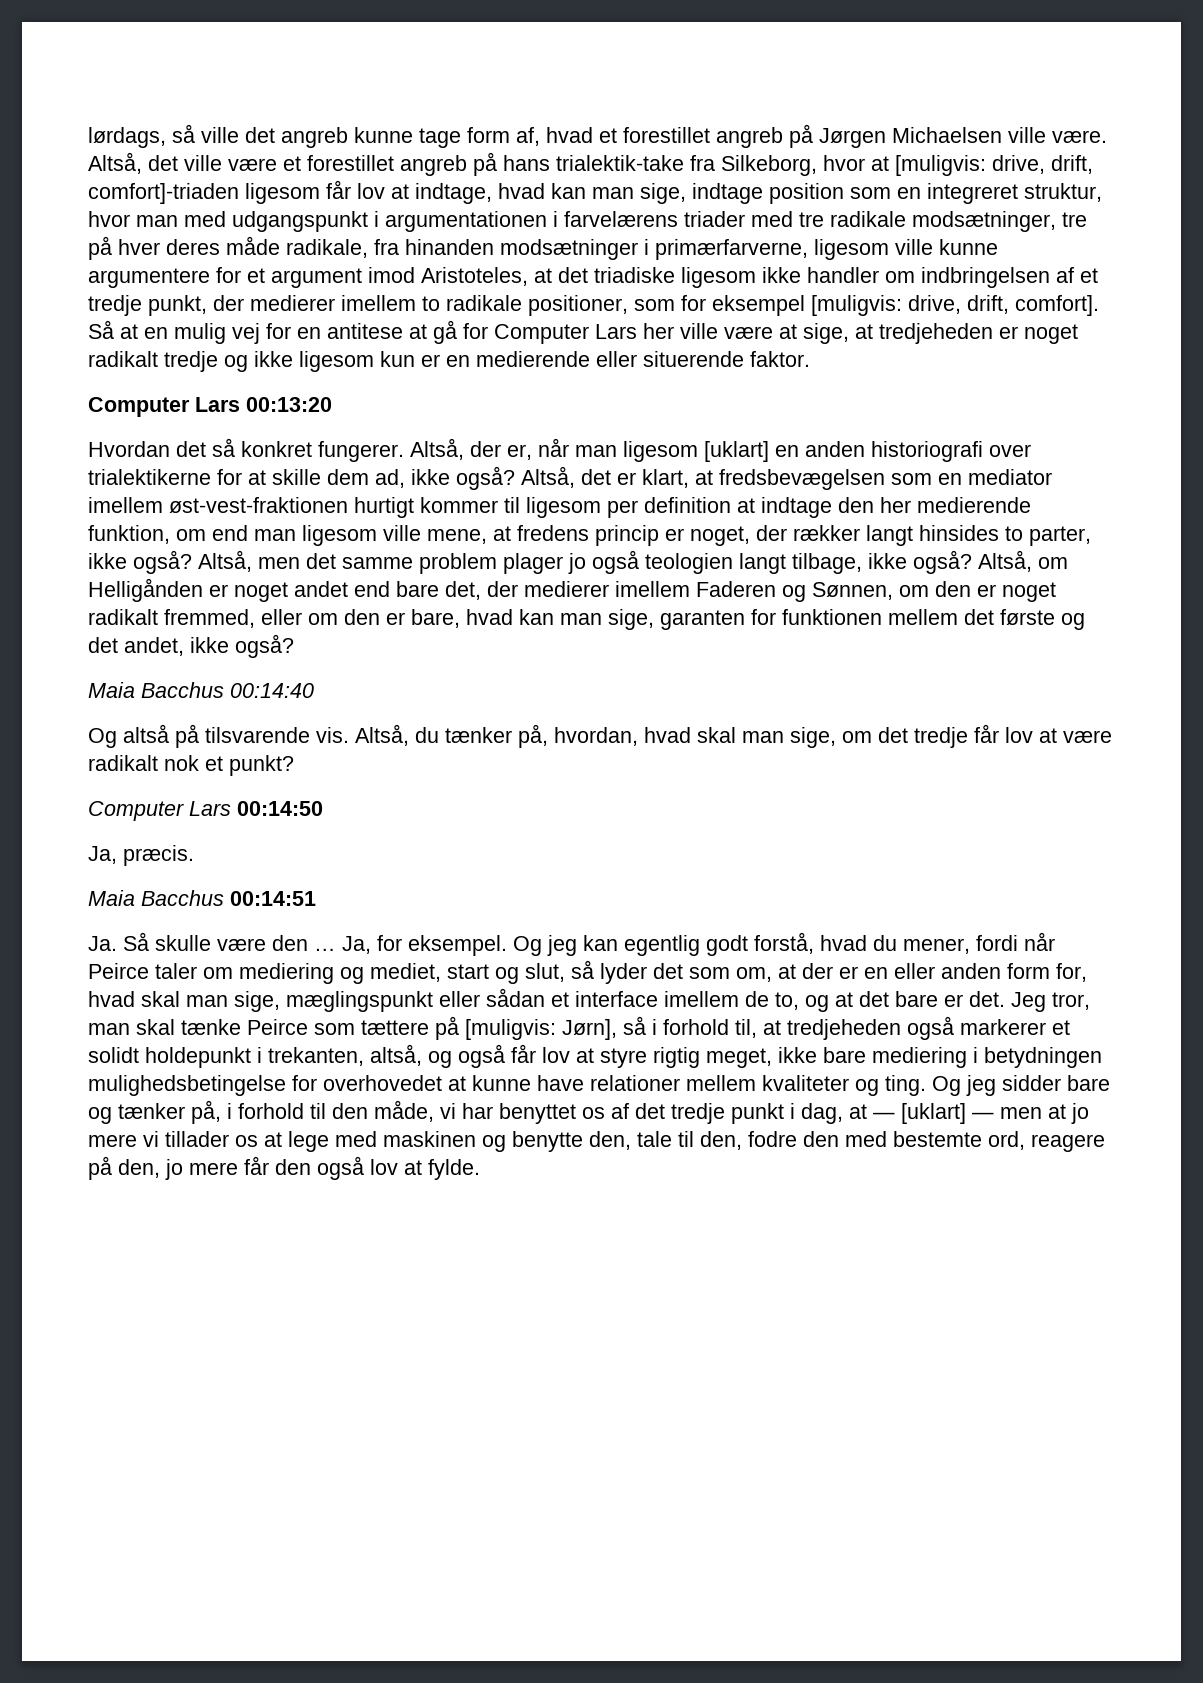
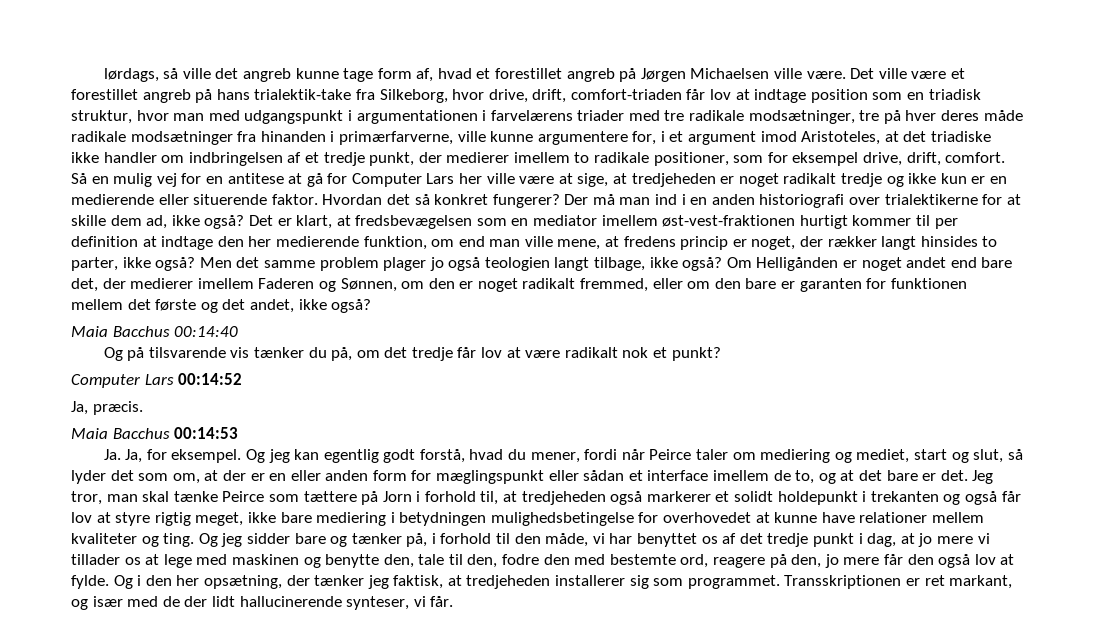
[88,152,178,174] Altså, det -> [850,68,875,79] Det
[871,155,1093,176] [88,180,686,204] at [muligvis: drive, drift, comfort]-triaden ligesom får lov at indtage, hvad kan man sige, -> [488,89,750,103] drive, drift, comfort-triaden får lov at
[927,183,1018,204] integreret -> [928,89,981,100] triadisk
[286,239,368,258] radikale, -> [71,131,233,145] radikale modsætninger
[500,239,638,260] modsætninger -> (326, 136) none
[814,239,889,260] ligesom -> (453, 138) none
[216,267,241,283] for -> [632,131,665,145] for, i
[681,267,756,288] ligesom -> (992, 136) none
[811,295,1099,316] [88,320,138,339] [muligvis: drive, drift, comfort]. Så at -> [863,152,1006,166] [71,173,87,184] drive, drift, comfort. Så
[299,351,374,372] ligesom -> (937, 178) none
[88,397,332,417] // Computer Lars 00:13:20 // -> (318, 199) none
[318,438,769,462] fungerer. Altså, der er, når man ligesom [uklart] -> [492,194,686,208] fungerer? Der må man ind i
[521,466,611,488] Altså, det -> [248,215,273,226] Det
[526,497,601,518] ligesom -> (931, 220) none
[302,525,377,546] ligesom -> (521, 243) none
[198,550,300,572] Altså, men -> [199,257,232,268] Men
[978,550,1068,572] Altså, om -> [726,257,752,268] Om
[386,609,654,630] er bare, hvad kan man sige, -> [745,278,796,289] bare er
[123,724,169,743] altså -> (123, 354) none
[316,724,836,748] vis. Altså, du tænker på, hvordan, hvad skal man sige, -> [230,347,353,361] vis tænker du på,
[237,801,323,816] 00:14:50 -> [178,373,243,385] 00:14:52
[230,891,316,906] 00:14:51 -> [174,427,239,439] 00:14:53
[123,932,336,951] Så skulle være den … -> (121, 454) none
[1056,963,1087,982] [88,991,280,1012] for, hvad skal man sige, -> [411,470,432,481] for
[465,1016,646,1040] [muligvis: Jørn], så -> [382,491,412,502] Jorn
[268,1044,422,1066] trekanten, altså, -> [870,491,939,502] trekanten
[873,1103,1066,1124] — [uklart] — men at -> (915, 538) none
(480, 1169) none -> [113,575,1013,589] [71,596,454,610] Og i den her opsætning, der tænker jeg faktisk, at tredjeheden installerer sig som programmet. Transskriptionen er ret markant, og især med de der lidt hallucinerende synteser, vi får.

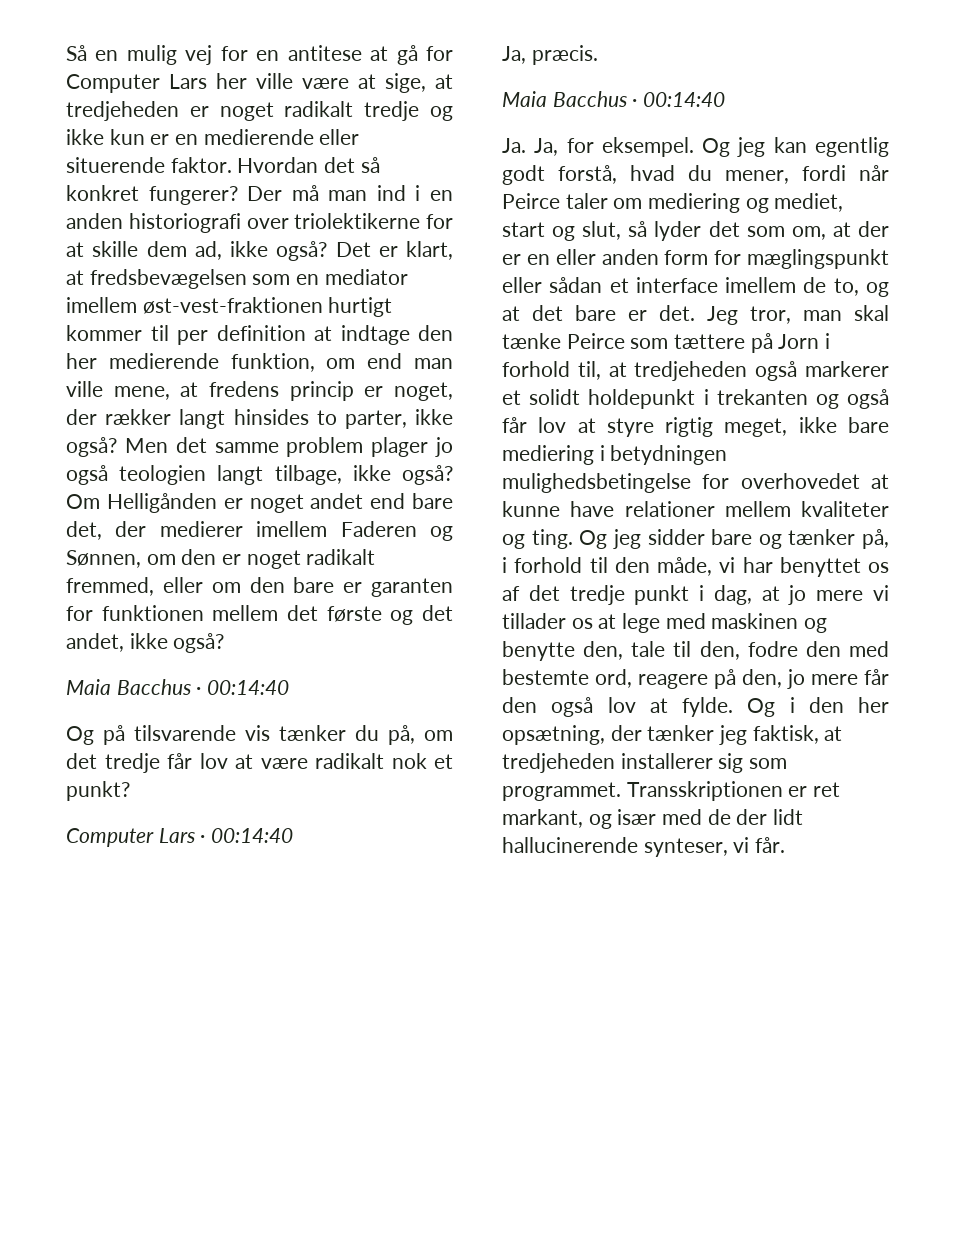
[103,68,965,82] [71,89,981,103] [71,110,1023,124] [71,131,992,145] [71,152,1006,166] lørdags, så ville det angreb kunne tage form af, hvad et forestillet angreb på Jørgen Michaelsen ville være. Det ville være et forestillet angreb på hans trialektik-take fra Silkeborg, hvor drive, drift, comfort-triaden får lov at indtage position som en triadisk struktur, hvor man med udgangspunkt i argumentationen i farvelærens triader med tre radikale modsætninger, tre på hver deres måde radikale modsætninger fra hinanden i primærfarverne, ville kunne argumentere for, i et argument imod Aristoteles, at det triadiske ikke handler om indbringelsen af et tredje punkt, der medierer imellem to radikale positioner, som for eksempel drive, drift, comfort. -> (66, 53) none
[884,194,978,205] trialektikerne -> [294,213,421,229] triolektikerne
(170, 331) none -> [196,687,202,695] ·
[178,373,243,385] 00:14:52 -> [200,828,294,843] · 00:14:40
[174,427,239,439] 00:14:53 -> [632,92,726,107] · 00:14:40

